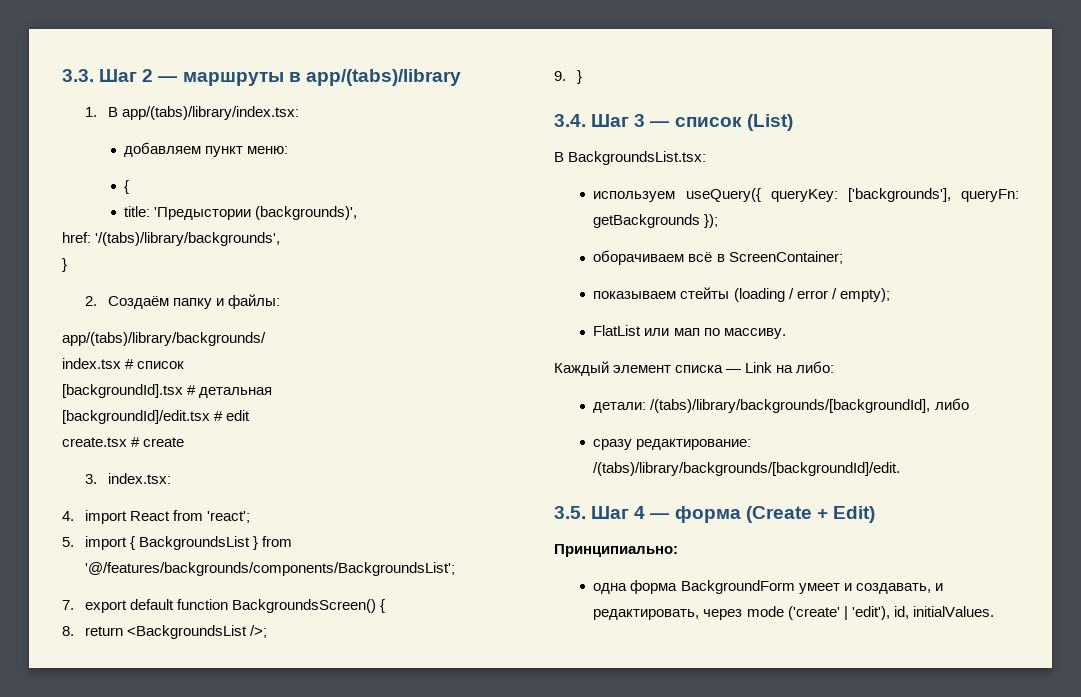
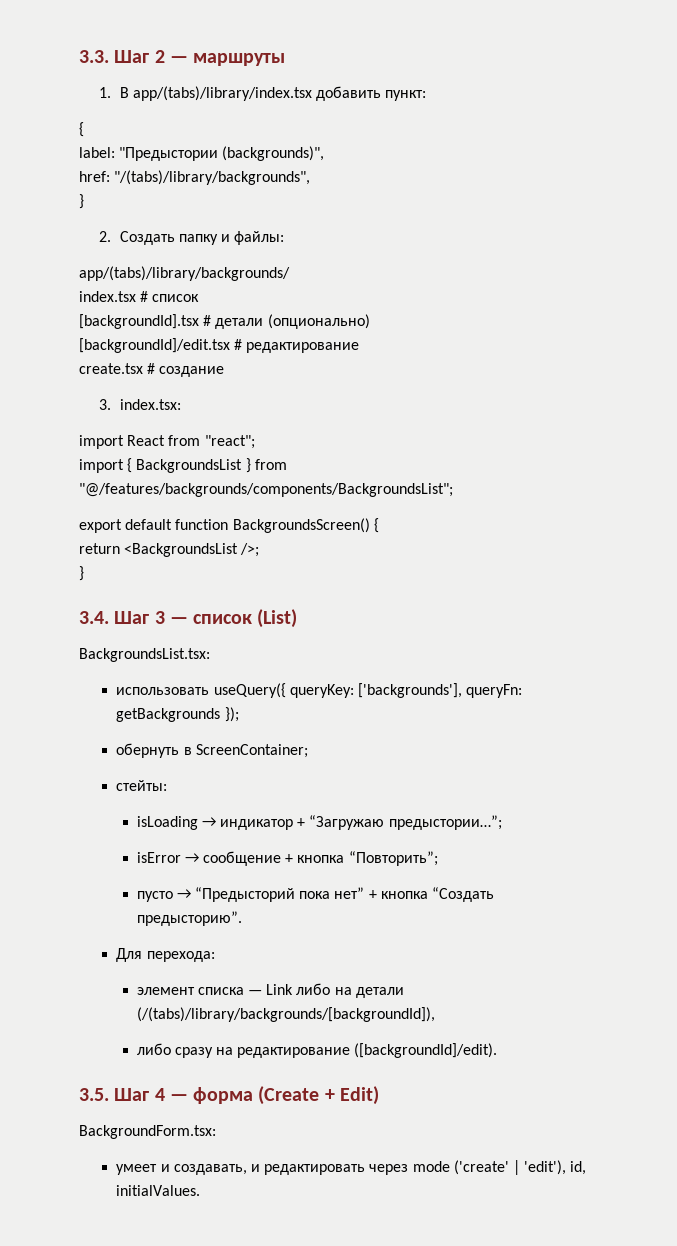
[288,69,461,86] в app/(tabs)/library -> (286, 59) none
[121,106,299,120] [124,142,289,157] [124,180,130,194] [124,206,358,220] app/(tabs)/library/index.tsx: // добавляем пункт меню: // { // title: 'Предыстории (backgrounds)', -> [132,86,427,101] [79,122,84,137] [79,146,325,161] app/(tabs)/library/index.tsx добавить пункт: // { // label: "Предыстории (backgrounds)",
[95,232,281,246] '/(tabs)/library/backgrounds', -> [114,170,311,185] "/(tabs)/library/backgrounds",
[107,296,169,309] Создаём -> [119,231,175,245] Создать
[199,387,273,398] детальная -> [215,314,370,329] детали (опционально)
[226,410,251,421] edit -> [246,342,360,353] редактирование
[143,437,185,447] create -> [159,366,225,377] создание
[62,511,74,521] 4. -> (181, 404) none
[207,511,251,523] [62,537,74,547] 'react'; // 5. -> [204,435,255,449] "react"; //
[84,562,455,576] [62,600,74,610] '@/features/backgrounds/components/BackgroundsList'; // 7. -> [79,483,453,497] "@/features/backgrounds/components/BackgroundsList"; //
[62,626,74,636] 8. -> (379, 525) none
[554,71,566,81] 9. -> (260, 550) none
[554,152,564,162] В -> (298, 618) none
[593,191,676,202] используем -> [116,687,210,695] использовать
[593,250,713,265] оборачиваем всё -> [116,743,180,758] обернуть
[593,287,890,302] [593,325,786,339] [554,361,835,376] [593,398,969,413] [593,439,752,450] [593,462,901,476] показываем стейты (loading / error / empty); // FlatList или мап по массиву. // Каждый элемент списка — Link на либо: // детали: /(tabs)/library/backgrounds/[backgroundId], либо // сразу редактирование: /(tabs)/library/backgrounds/[backgroundId]/edit. -> [116,780,168,791] [136,815,502,830] [136,851,438,866] [136,887,495,902] [136,911,242,926] [116,948,215,962] [136,983,404,998] [136,1007,435,1022] [136,1043,498,1058] стейты: // isLoading → индикатор + “Загружаю предыстории…”; // isError → сообщение + кнопка “Повторить”; // пусто → “Предысторий пока нет” + кнопка “Создать предысторию”. // Для перехода: // элемент списка — Link либо на детали (/(tabs)/library/backgrounds/[backgroundId]), // либо сразу на редактирование ([backgroundId]/edit).
[554,544,678,557] [593,580,795,594] Принципиально: // одна форма BackgroundForm -> [79,1125,216,1139] BackgroundForm.tsx: //
[593,609,700,620] редактировать, -> [264,1164,366,1175] редактировать

